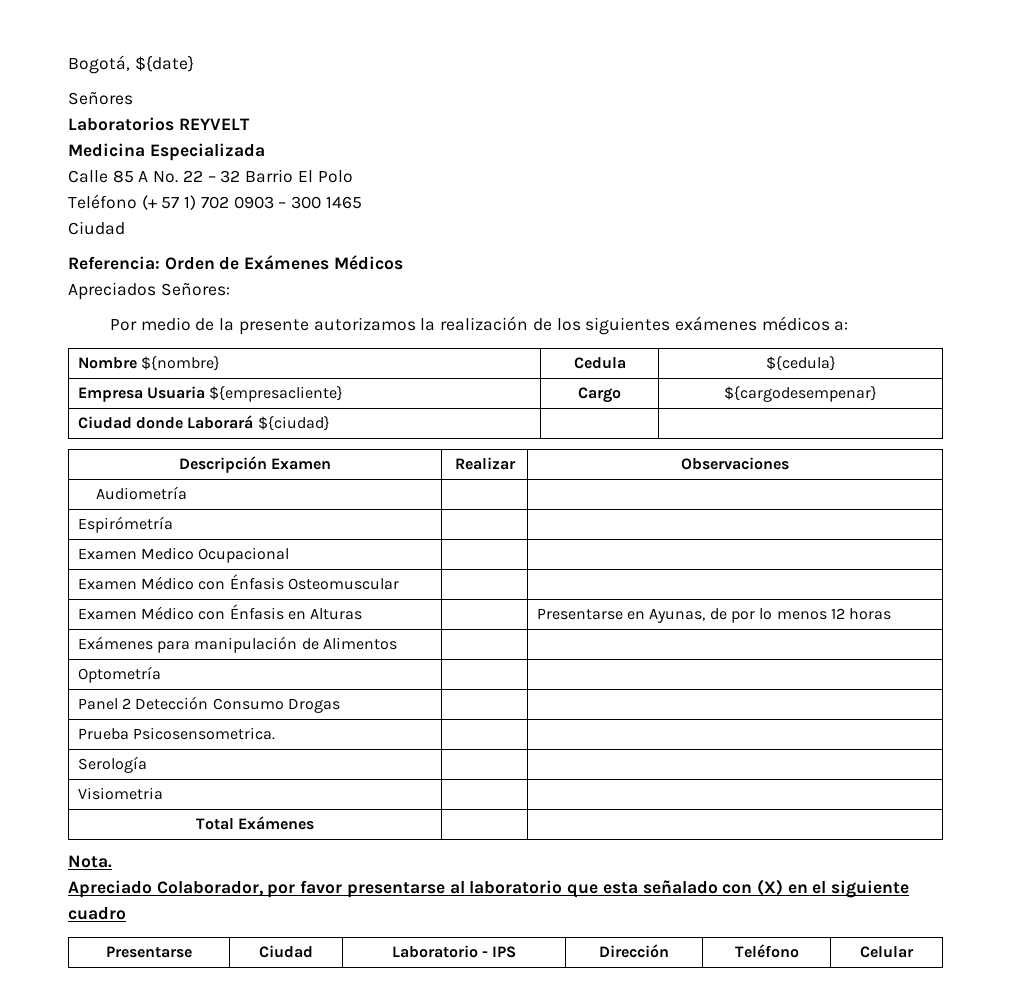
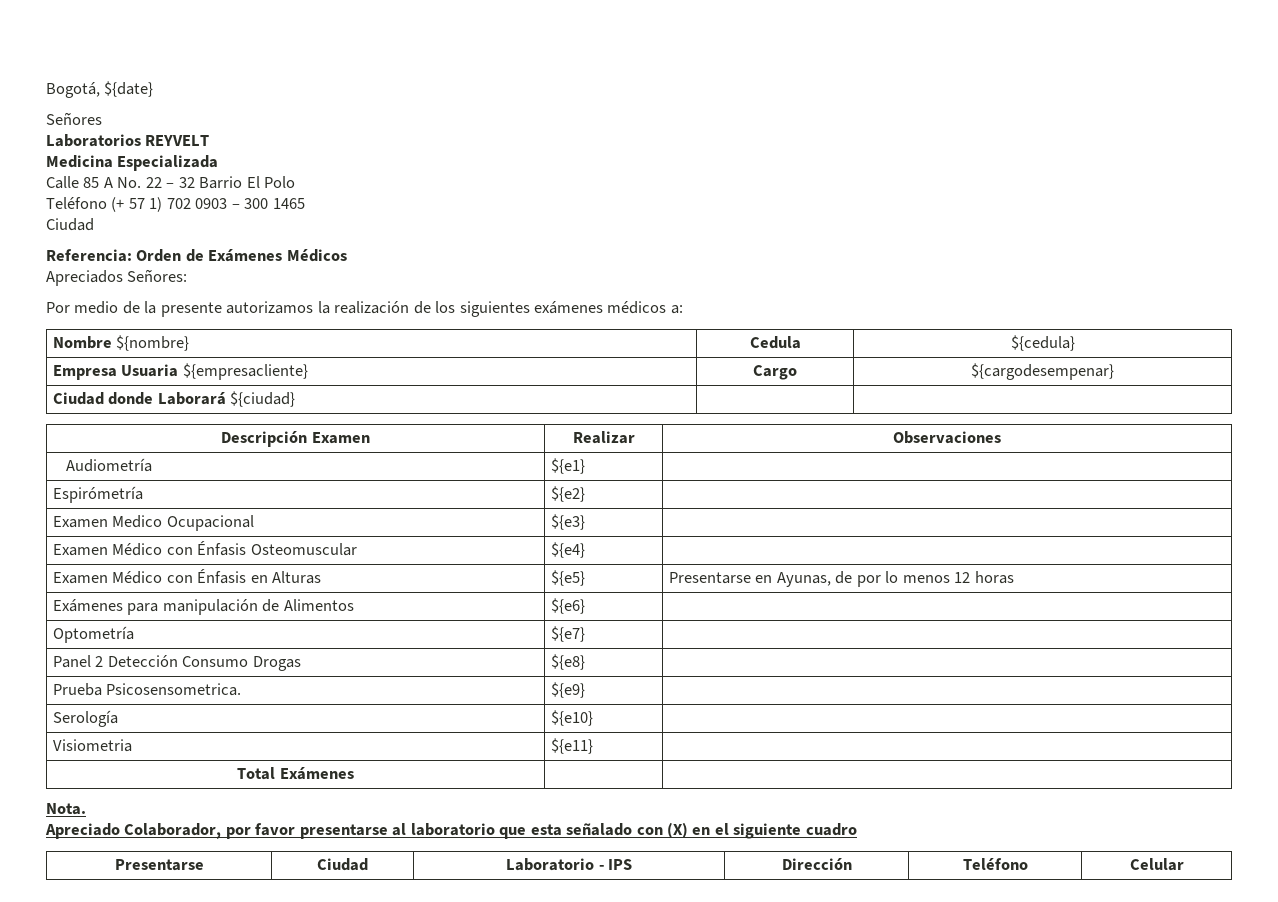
(187, 493) none -> [550,458,585,474] ${e1}
(173, 524) none -> [550,486,585,502] ${e2}
(290, 555) none -> [550,514,585,530] ${e3}
(399, 584) none -> [550,542,585,558] ${e4}
(363, 614) none -> [550,570,585,586] ${e5}
(397, 643) none -> [550,598,585,614] ${e6}
(161, 674) none -> [550,626,585,642] ${e7}
(340, 705) none -> [550,654,585,670] ${e8}
(275, 733) none -> [550,682,585,698] ${e9}
(147, 764) none -> [550,710,593,726] ${e10}
(163, 793) none -> [550,738,593,754] ${e11}

